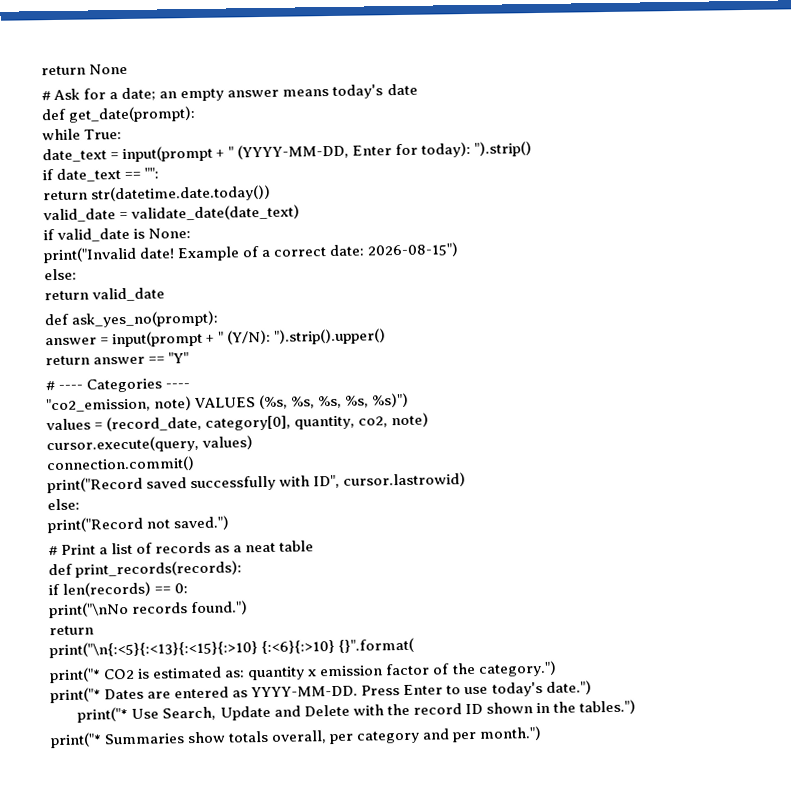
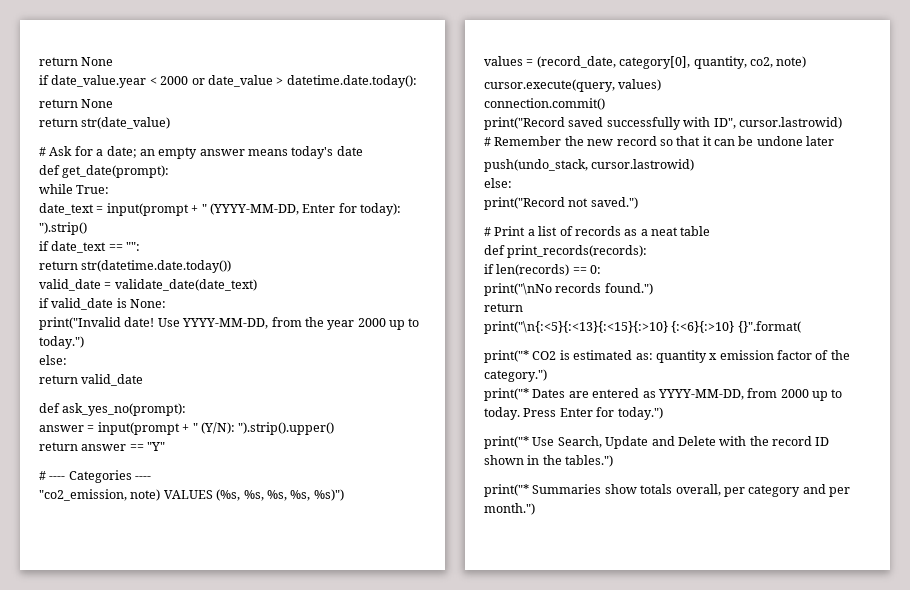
[41,63,129,76] return None -> [39,57,114,66] [39,75,417,88] [39,99,114,108] [39,117,171,129] return None // if date_value.year < 2000 or date_value > datetime.date.today(): // return None // return str(date_value)
[177,242,460,262] Example of a correct date: 2026-08-15") -> [157,317,420,330] [39,336,84,349] Use YYYY-MM-DD, from the year 2000 up to today.")
(467, 480) none -> [484,136,835,146] [484,159,695,172] // # Remember the new record so that it can be undone later // push(undo_stack, cursor.lastrowid)
[251,680,592,698] YYYY-MM-DD. Press Enter to use today's date.") -> [657,388,843,401] [484,407,663,420] YYYY-MM-DD, from 2000 up to today. Press Enter for today.")

